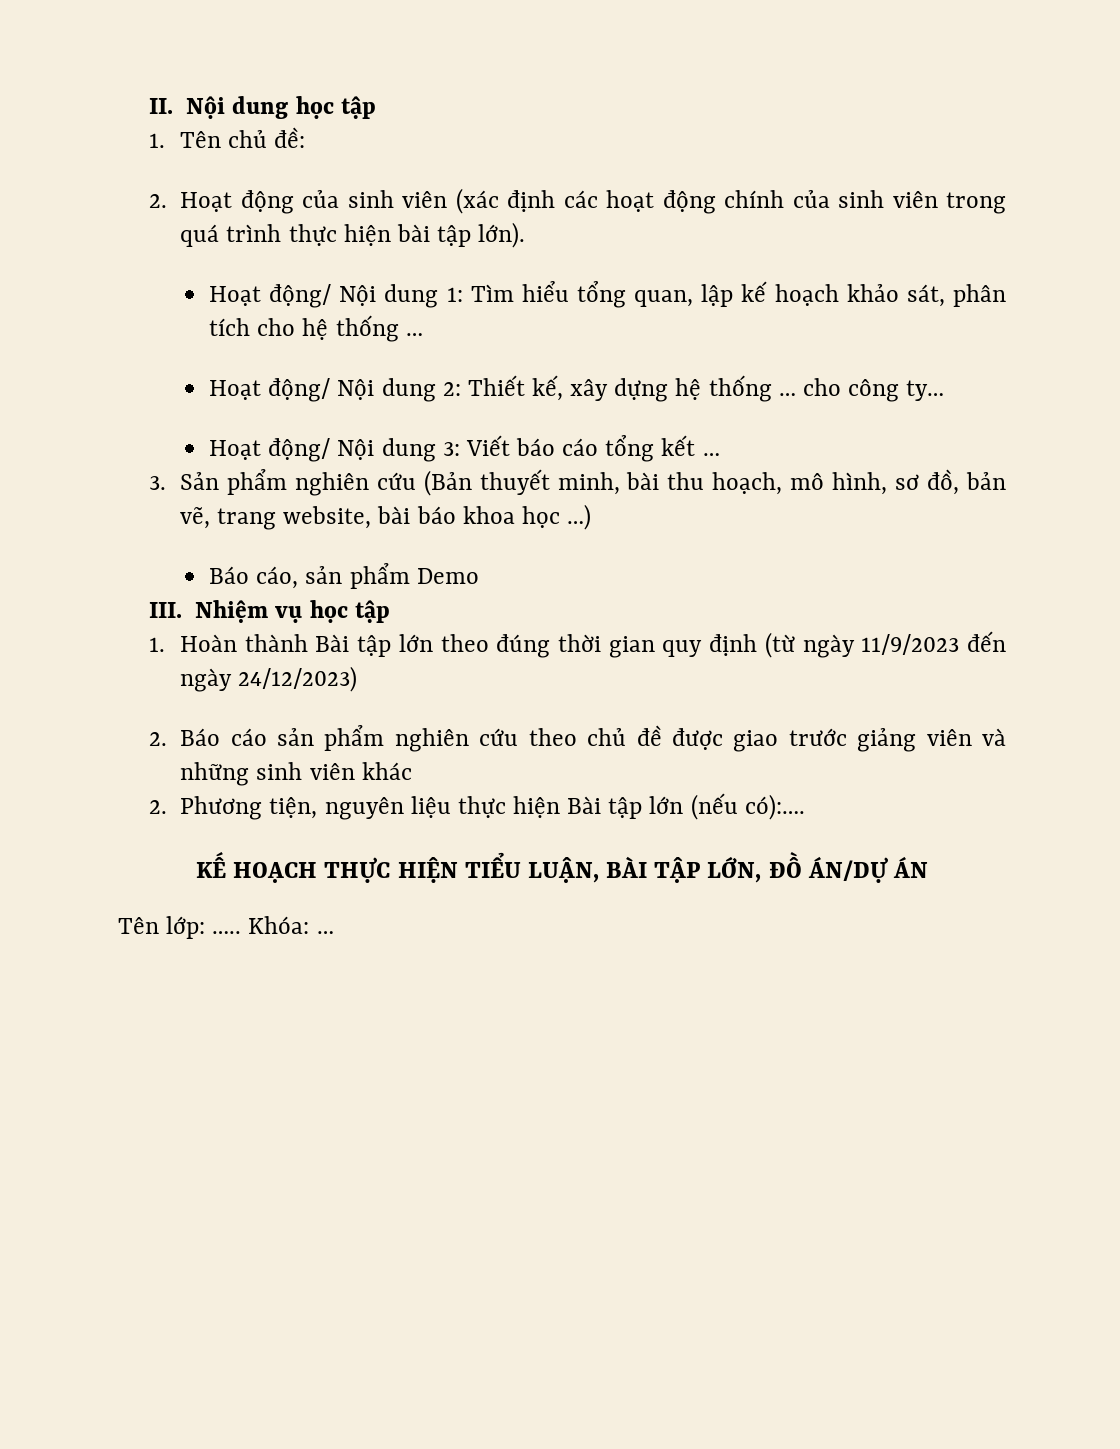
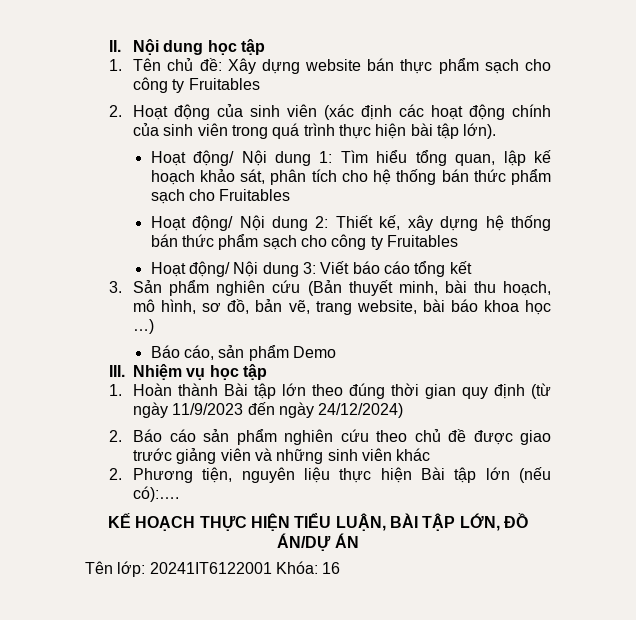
(306, 137) none -> [227,58,552,74] [133,77,260,93] Xây dựng website bán thực phẩm sạch cho công ty Fruitables
[405,333,423,336] … -> [441,169,551,185] [150,189,291,204] bán thức phẩm sạch cho Fruitables
[778,378,945,402] … cho công ty… -> [150,234,458,250] bán thức phẩm sạch cho công ty Fruitables
[702,453,720,456] … -> (472, 267) none
[238,666,358,692] 24/12/2023) -> [318,403,404,418] 24/12/2024)
[212,916,334,934] ….. Khóa: … -> [149,561,341,574] 20241IT6122001 Khóa: 16

